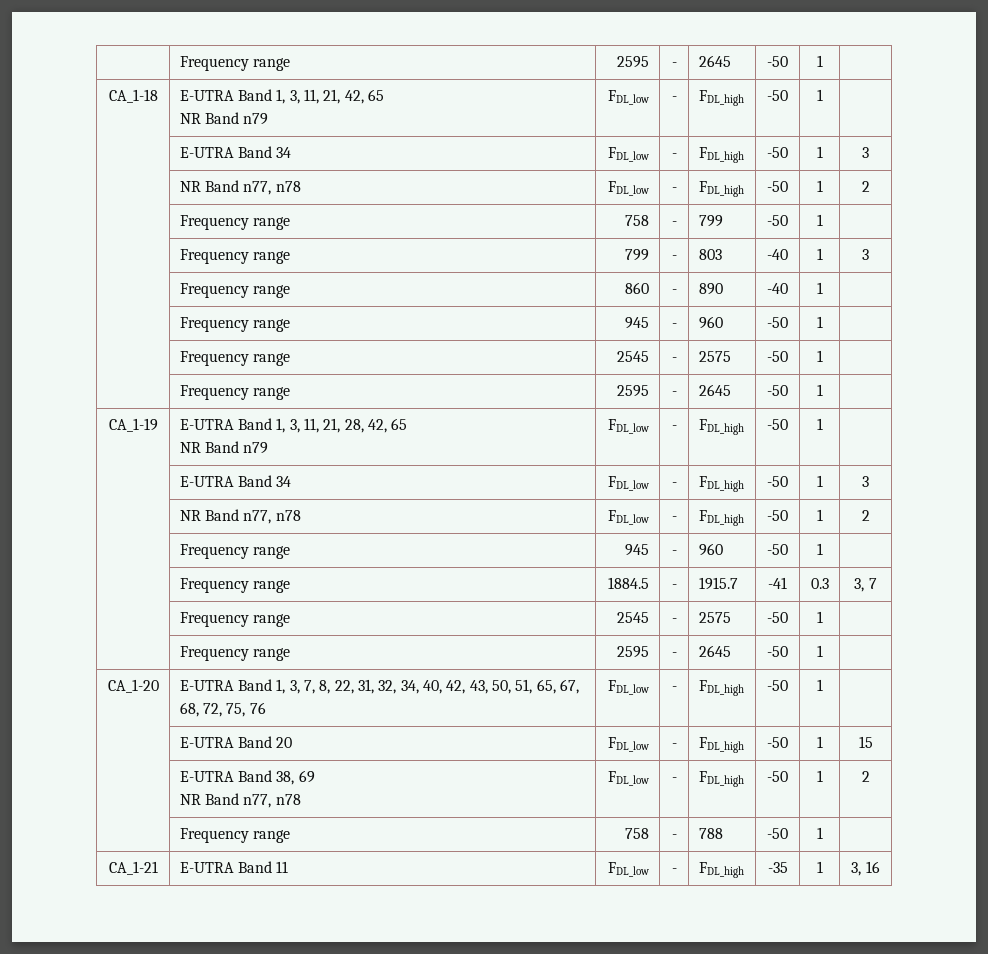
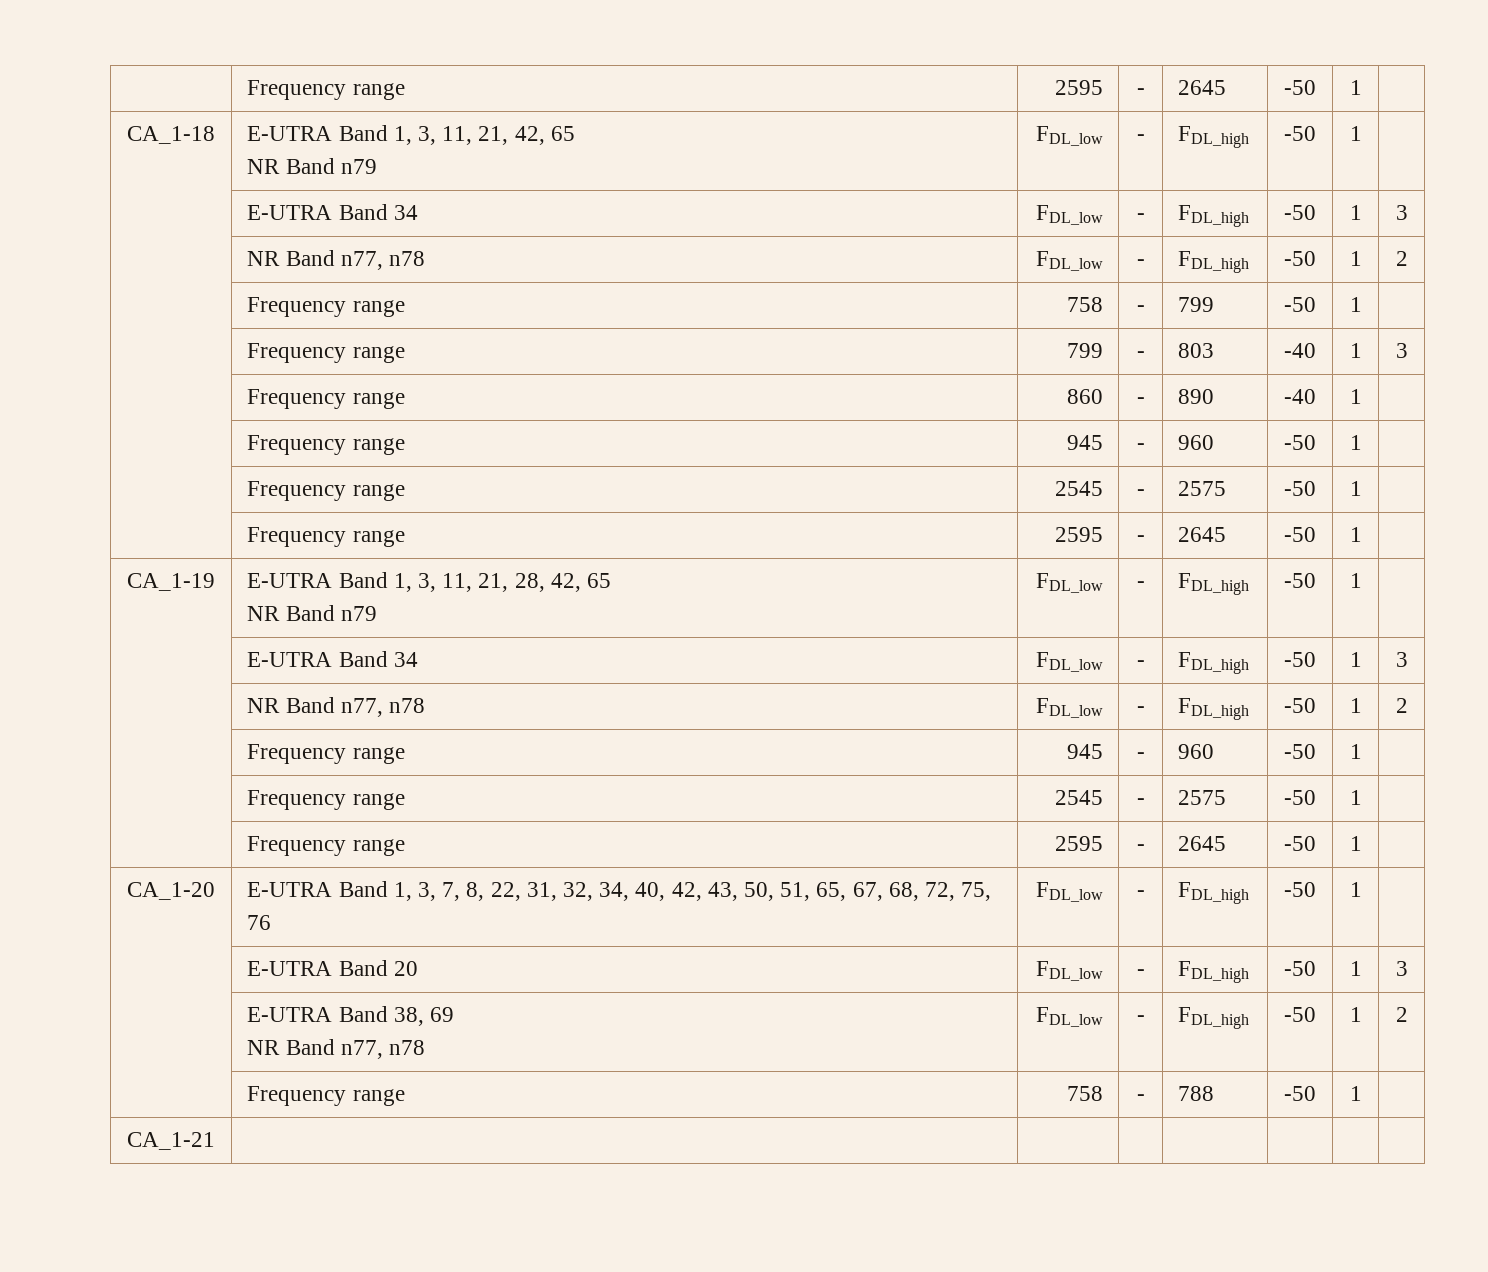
[179,578,291,593] [608,577,650,589] [671,584,677,589] [698,577,738,590] [768,577,787,589] [810,578,829,589] [854,578,877,592] // | Frequency range | 1884.5 | - | 1915.7 | -41 | 0.3 | 3, 7 -> (1362, 751) none
[858,736,873,748] 15 -> [1395,961,1408,976] 3
[179,861,289,873] [608,862,650,877] [671,868,677,873] [698,862,744,878] [767,862,788,873] [816,861,823,873] [851,861,880,876] E-UTRA Band 11 | FDL_low | - | FDL_high | -35 | 1 | 3, 16 -> (215, 1141) | | | | | |

